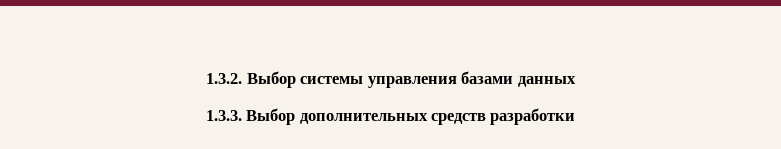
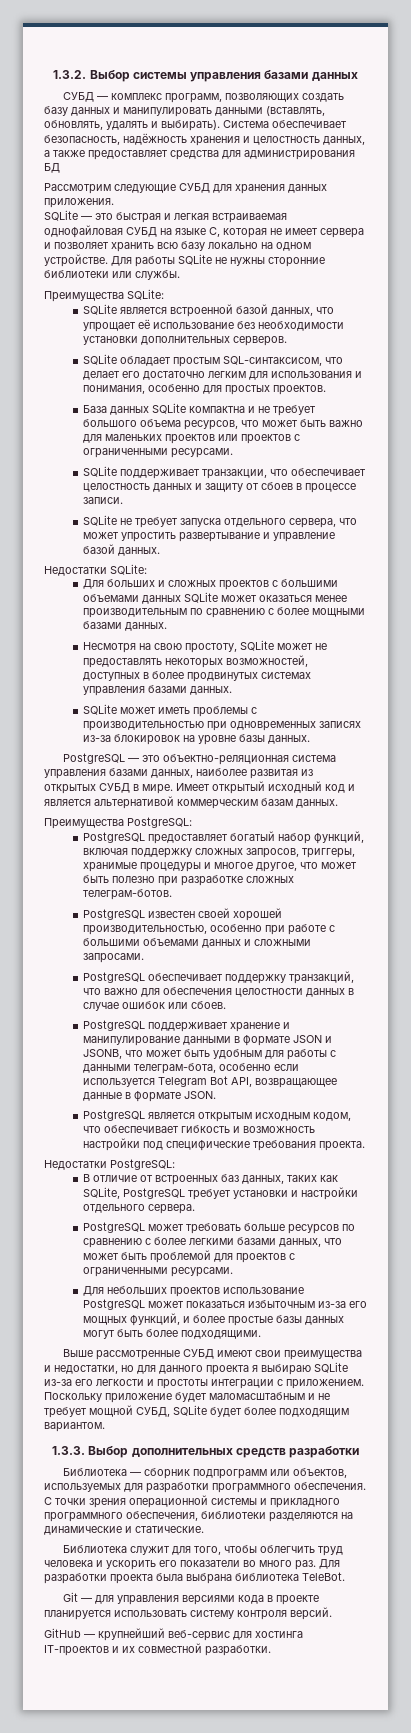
(576, 81) none -> [63,92,345,103] [44,106,325,117] [44,120,347,131] [44,133,365,146] [44,150,355,160] [44,163,60,173] [44,183,327,194] [44,198,114,208] [44,210,287,223] [44,225,364,238] [44,241,311,252] [44,254,325,267] [44,270,180,280] [44,289,164,302] [82,304,334,317] [82,319,344,332] [82,336,287,346] [82,354,343,367] [82,371,362,380] [82,384,326,395] [82,403,316,416] [82,419,363,430] [82,434,300,444] [82,448,233,458] [82,466,366,479] [82,482,356,493] [82,497,123,504] [82,515,357,528] [82,532,335,542] [82,544,160,556] [44,564,147,576] [82,579,338,590] [82,592,347,604] [82,607,365,618] [82,621,167,631] [82,640,327,653] [82,655,308,668] [82,671,311,682] [82,685,232,696] [82,704,257,717] [82,721,361,731] [82,734,310,745] [63,753,337,765] [44,768,313,779] [44,781,355,794] [44,796,338,809] [44,817,192,829] [82,831,364,844] [82,848,355,858] [82,862,357,872] [82,875,294,886] [82,889,172,900] [82,908,282,921] [82,924,335,935] [82,938,311,948] [82,953,144,963] [82,971,354,984] [82,987,354,997] [82,1001,226,1011] [82,1020,290,1032] [82,1035,332,1046] [82,1049,336,1060] [82,1063,299,1074] [82,1076,337,1088] [82,1091,216,1102] [82,1110,351,1122] [82,1125,315,1133] [82,1138,365,1151] [44,1159,175,1170] [82,1174,338,1185] [82,1187,358,1200] [82,1204,195,1214] [82,1222,355,1234] [82,1237,342,1248] [82,1250,295,1263] [82,1267,233,1277] [82,1286,304,1297] [82,1299,367,1310] [82,1313,344,1326] [82,1329,261,1339] [63,1349,363,1360] [44,1362,348,1375] [44,1379,364,1389] [44,1392,330,1403] [44,1405,349,1418] [44,1422,105,1432] // СУБД — комплекс программ, позволяющих создать базу данных и манипулировать данными (вставлять, обновлять, удалять и выбирать). Система обеспечивает безопасность, надёжность хранения и целостность данных, а также предоставляет средства для администрирования БД // Рассмотрим следующие СУБД для хранения данных приложения. // SQLite — это быстрая и легкая встраиваемая однофайловая СУБД на языке C, которая не имеет сервера и позволяет хранить всю базу локально на одном устройстве. Для работы SQLite не нужны сторонние библиотеки или службы. // Преимущества SQLite: // SQLite является встроенной базой данных, что упрощает её использование без необходимости установки дополнительных серверов. // SQLite обладает простым SQL-синтаксисом, что делает его достаточно легким для использования и понимания, особенно для простых проектов. // База данных SQLite компактна и не требует большого объема ресурсов, что может быть важно для маленьких проектов или проектов с ограниченными ресурсами. // SQLite поддерживает транзакции, что обеспечивает целостность данных и защиту от сбоев в процессе записи. // SQLite не требует запуска отдельного сервера, что может упростить развертывание и управление базой данных. // Недостатки SQLite: // Для больших и сложных проектов с большими объемами данных SQLite может оказаться менее производительным по сравнению с более мощными базами данных. // Несмотря на свою простоту, SQLite может не предоставлять некоторых возможностей, доступных в более продвинутых системах управления базами данных. // SQLite может иметь проблемы с производительностью при одновременных записях из-за блокировок на уровне базы данных. // PostgreSQL — это объектно-реляционная система управления базами данных, наиболее развитая из открытых СУБД в мире. Имеет открытый исходный код и является альтернативой коммерческим базам данных. // Преимущества PostgreSQL: // PostgreSQL предоставляет богатый набор функций, включая поддержку сложных запросов, триггеры, хранимые процедуры и многое другое, что может быть полезно при разработке сложных телеграм-ботов. // PostgreSQL известен своей хорошей производительностью, особенно при работе с большими объемами данных и сложными запросами. // PostgreSQL обеспечивает поддержку транзакций, что важно для обеспечения целостности данных в случае ошибок или сбоев. // PostgreSQL поддерживает хранение и манипулирование данными в формате JSON и JSONB, что может быть удобным для работы с данными телеграм-бота, особенно если используется Telegram Bot API, возвращающее данные в формате JSON. // PostgreSQL является открытым исходным кодом, что обеспечивает гибкость и возможность настройки под специфические требования проекта. // Недостатки PostgreSQL: // В отличие от встроенных баз данных, таких как SQLite, PostgreSQL требует установки и настройки отдельного сервера. // PostgreSQL может требовать больше ресурсов по сравнению с более легкими базами данных, что может быть проблемой для проектов с ограниченными ресурсами. // Для небольших проектов использование PostgreSQL может показаться избыточным из-за его мощных функций, и более простые базы данных могут быть более подходящими. // Выше рассмотренные СУБД имеют свои преимущества и недостатки, но для данного проекта я выбираю SQLite из-за его легкости и простоты интеграции с приложением. Поскольку приложение будет маломасштабным и не требует мощной СУБД, SQLite будет более подходящим вариантом.
(576, 116) none -> [63,1468,348,1479] [44,1482,366,1493] [44,1495,340,1508] [44,1511,353,1522] [44,1526,204,1535] [63,1545,344,1556] [44,1559,340,1570] [44,1572,345,1584] [63,1592,320,1605] [44,1607,332,1620] [44,1628,303,1641] [44,1643,271,1656] // Библиотека — сборник подпрограмм или объектов, используемых для разработки программного обеспечения. С точки зрения операционной системы и прикладного программного обеспечения, библиотеки разделяются на динамические и статические. // Библиотека служит для того, чтобы облегчить труд человека и ускорить его показатели во много раз. Для разработки проекта была выбрана библиотека TeleBot. // Git — для управления версиями кода в проекте планируется использовать систему контроля версий. // GitHub — крупнейший веб-сервис для хостинга IT-проектов и их совместной разработки.

